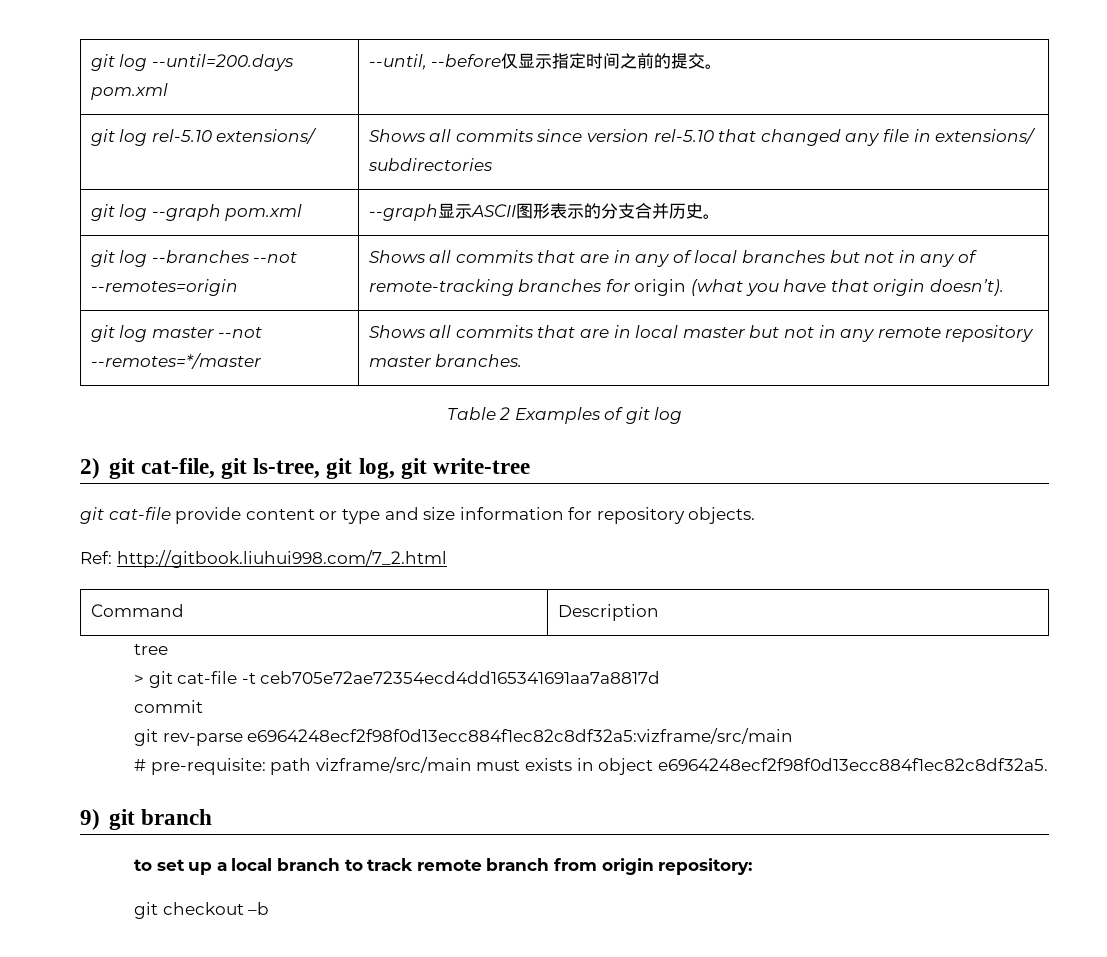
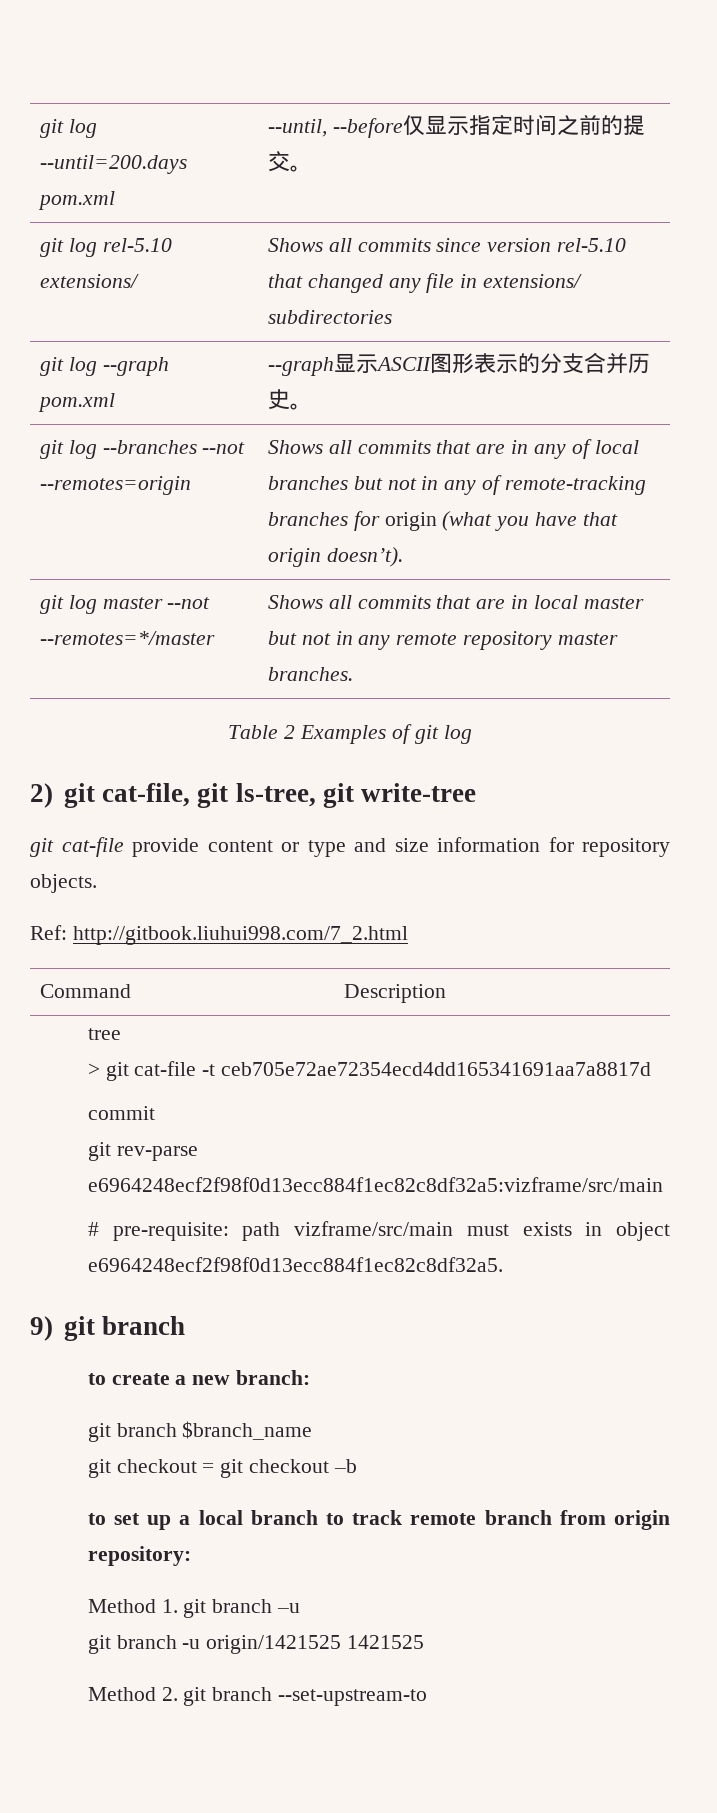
[358,458,427,479] log, git -> (354, 795) none
(212, 817) none -> [87,1370,311,1385] [87,1421,313,1442] [87,1459,357,1478] // to create a new branch: // git branch $branch_name // git checkout = git checkout –b
[134,902,270,919] git checkout –b -> [87,1599,301,1618] [87,1635,425,1654] [87,1687,428,1706] Method 1. git branch –u // git branch -u origin/1421525 1421525 // Method 2. git branch --set-upstream-to

